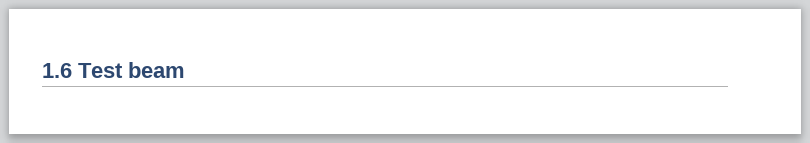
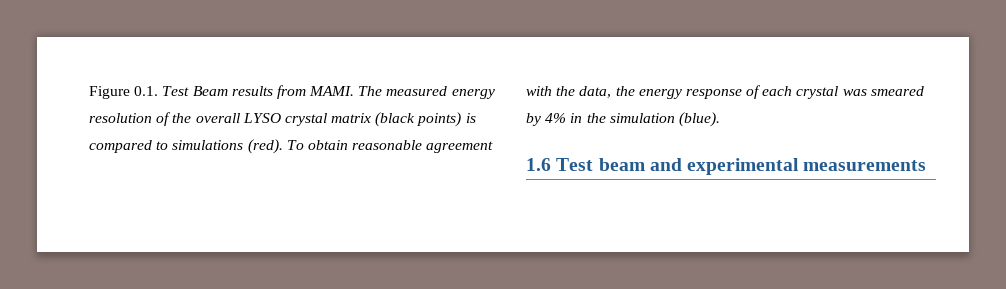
[42,62,185,78] 1.6 Test beam -> [89,85,495,99] [89,112,476,127] [89,139,494,154] [526,85,924,99] [526,112,720,127] [526,158,927,175] Figure 0.1. Test Beam results from MAMI. The measured energy resolution of the overall LYSO crystal matrix (black points) is compared to simulations (red). To obtain reasonable agreement with the data, the energy response of each crystal was smeared by 4% in the simulation (blue). // 1.6 Test beam and experimental measurements

